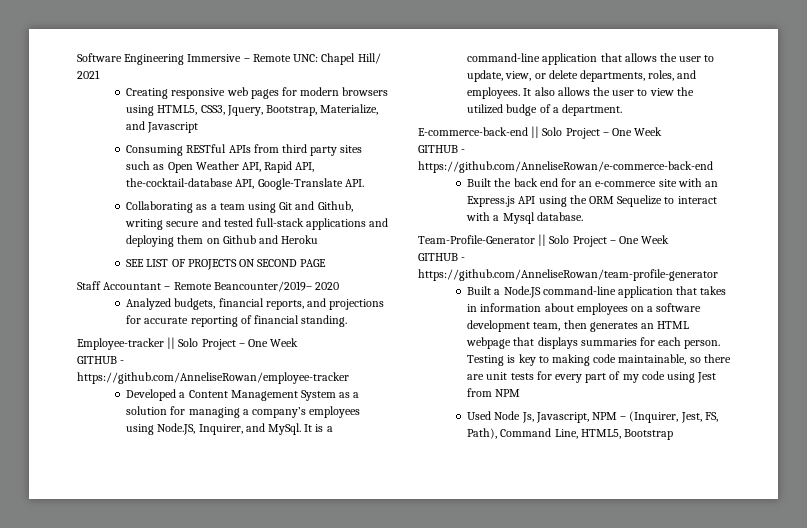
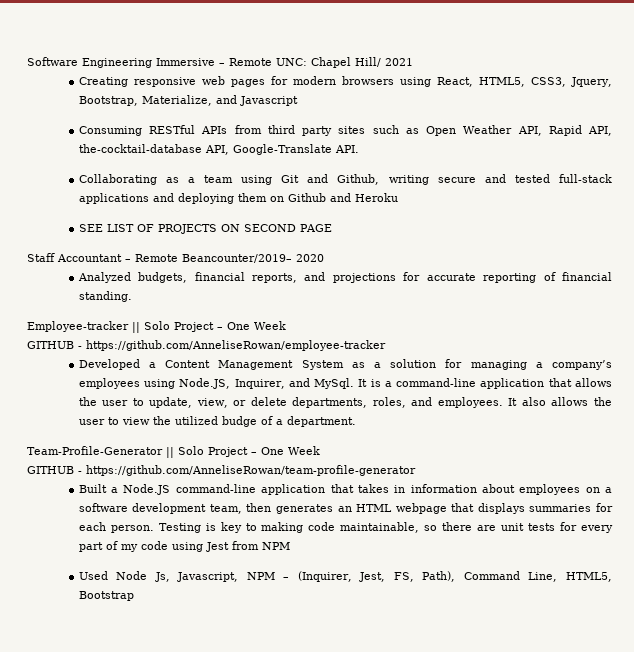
(155, 110) none -> [436,77,473,87] React,
[418,126,663,139] [418,145,466,153] [418,161,713,173] [467,178,719,187] [467,195,717,207] [466,212,583,224] // E-commerce-back-end || Solo Project – One Week // GITHUB - https://github.com/AnneliseRowan/e-commerce-back-end // Built the back end for an e-commerce site with an Express.js API using the ORM Sequelize to interact with a Mysql database. -> (356, 421) none

